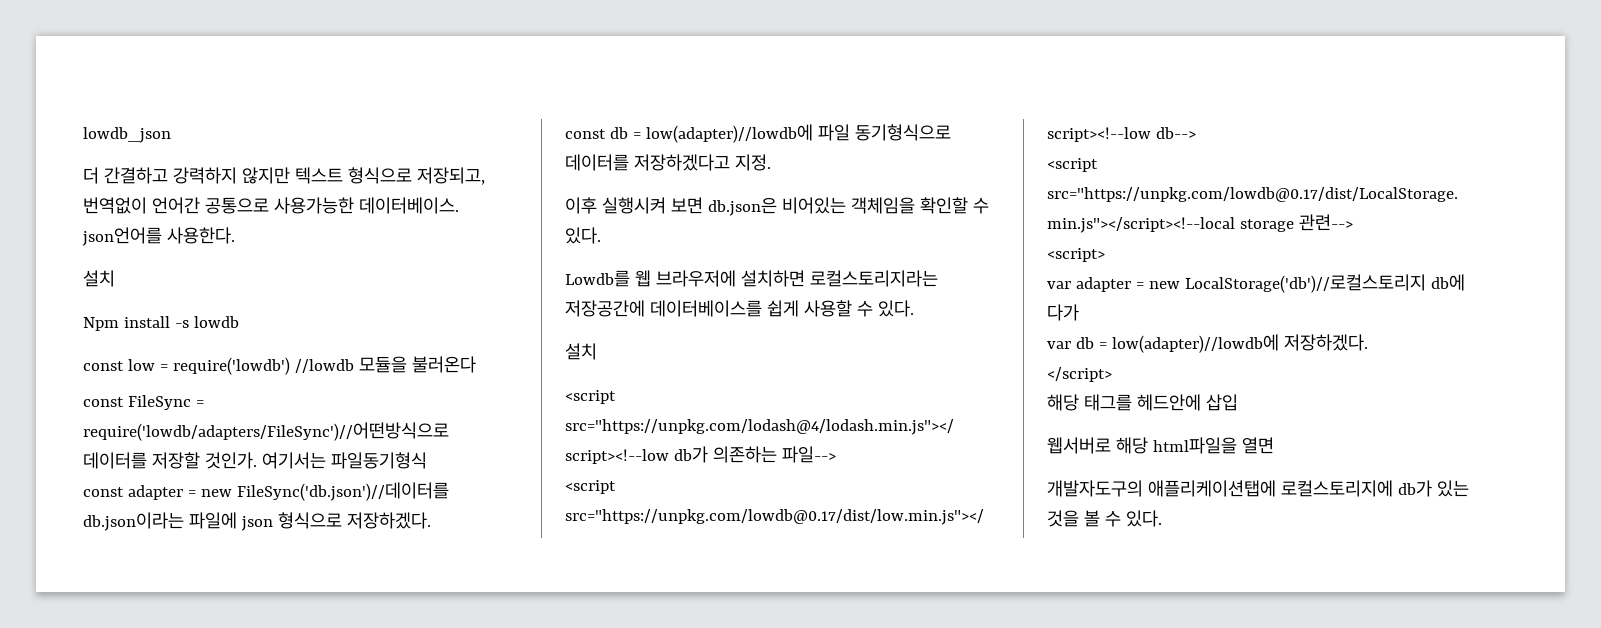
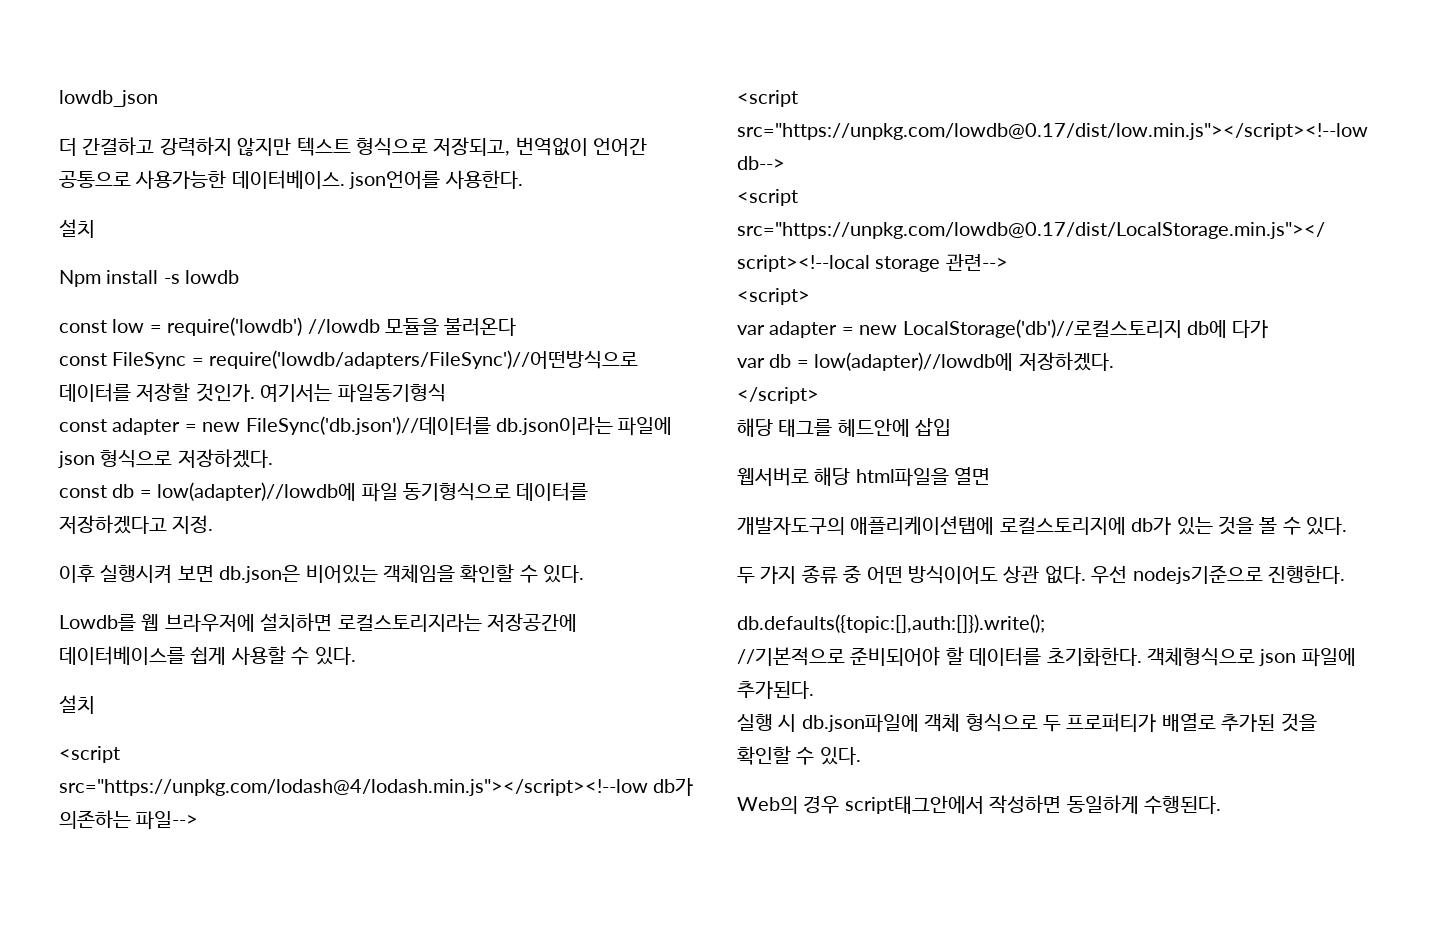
(1162, 518) none -> [737,565,1345,584] [737,614,1045,633] [737,647,1356,667] [737,681,814,699] [737,713,1317,733] [737,746,861,765] [737,795,1221,814] // 두 가지 종류 중 어떤 방식이어도 상관 없다. 우선 nodejs기준으로 진행한다. // db.defaults({topic:[],auth:[]}).write(); // //기본적으로 준비되어야 할 데이터를 초기화한다. 객체형식으로 json 파일에 추가된다. // 실행 시 db.json파일에 객체 형식으로 두 프로퍼티가 배열로 추가된 것을 확인할 수 있다. // Web의 경우 script태그안에서 작성하면 동일하게 수행된다.

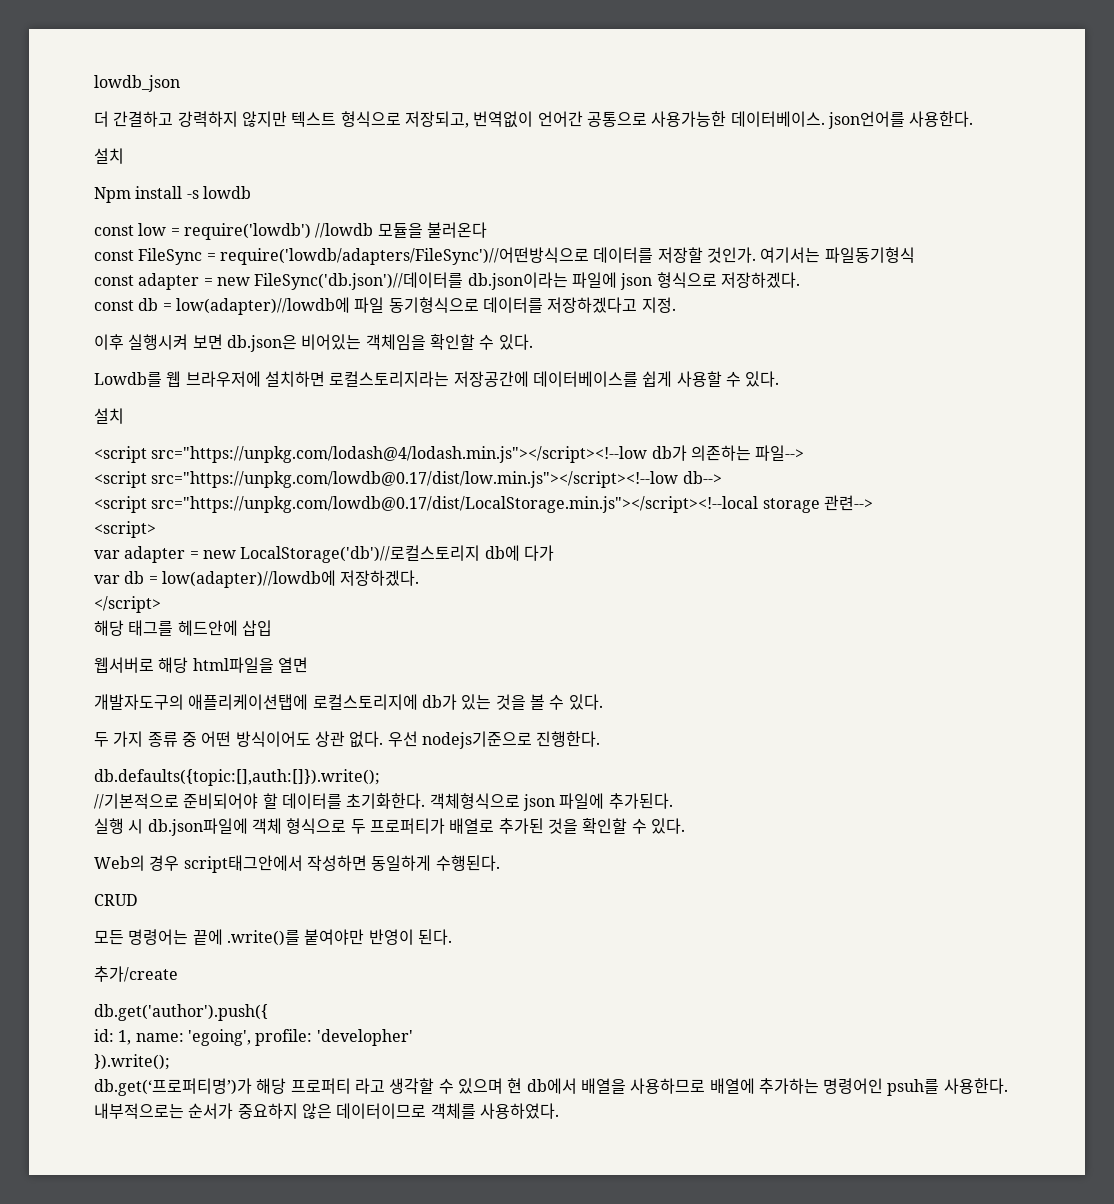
(1221, 804) none -> [94,894,138,906] [94,929,452,946] [94,966,178,982] [94,1004,268,1021] [94,1029,413,1046] [94,1054,170,1070] [94,1078,1008,1096] [94,1103,559,1119] // CRUD // 모든 명령어는 끝에 .write()를 붙여야만 반영이 된다. // 추가/create // db.get('author').push({ // id: 1, name: 'egoing', profile: 'developher' // }).write(); // db.get(‘프로퍼티명’)가 해당 프로퍼티 라고 생각할 수 있으며 현 db에서 배열을 사용하므로 배열에 추가하는 명령어인 psuh를 사용한다. 내부적으로는 순서가 중요하지 않은 데이터이므로 객체를 사용하였다.

